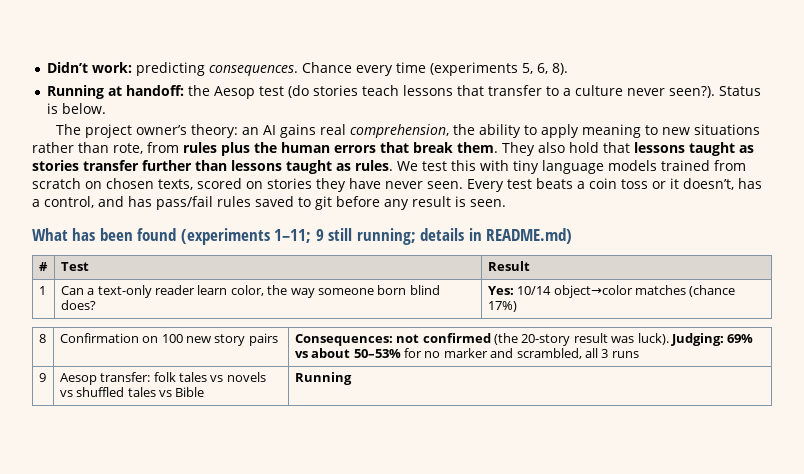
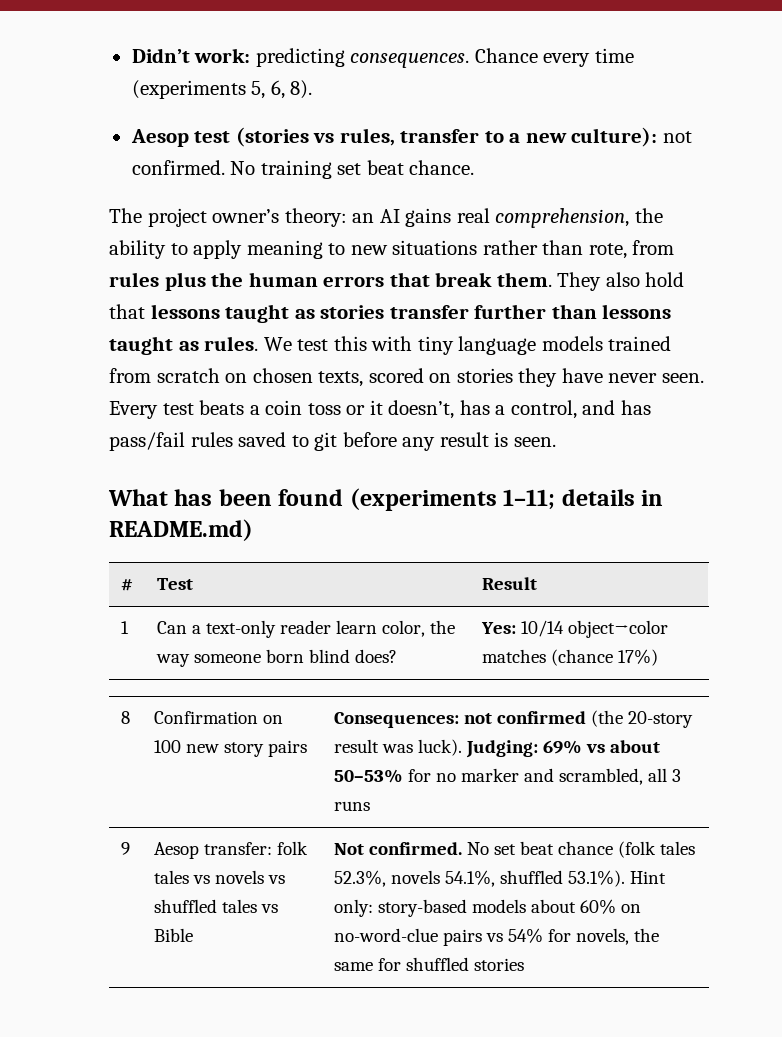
[47,85,762,99] [47,103,107,114] Running at handoff: the Aesop test (do stories teach lessons that transfer to a culture never seen?). Status is below. -> [130,127,692,147] [131,160,475,179] Aesop test (stories vs rules, transfer to a new culture): not confirmed. No training set beat chance.
[315,228,416,245] 9 still running; -> (556, 499) none
[294,372,352,385] Running -> [333,841,695,858] [333,870,666,887] [333,899,641,917] [333,928,659,946] [333,957,524,971] Not confirmed. No set beat chance (folk tales 52.3%, novels 54.1%, shuffled 53.1%). Hint only: story-based models about 60% on no-word-clue pairs vs 54% for novels, the same for shuffled stories

